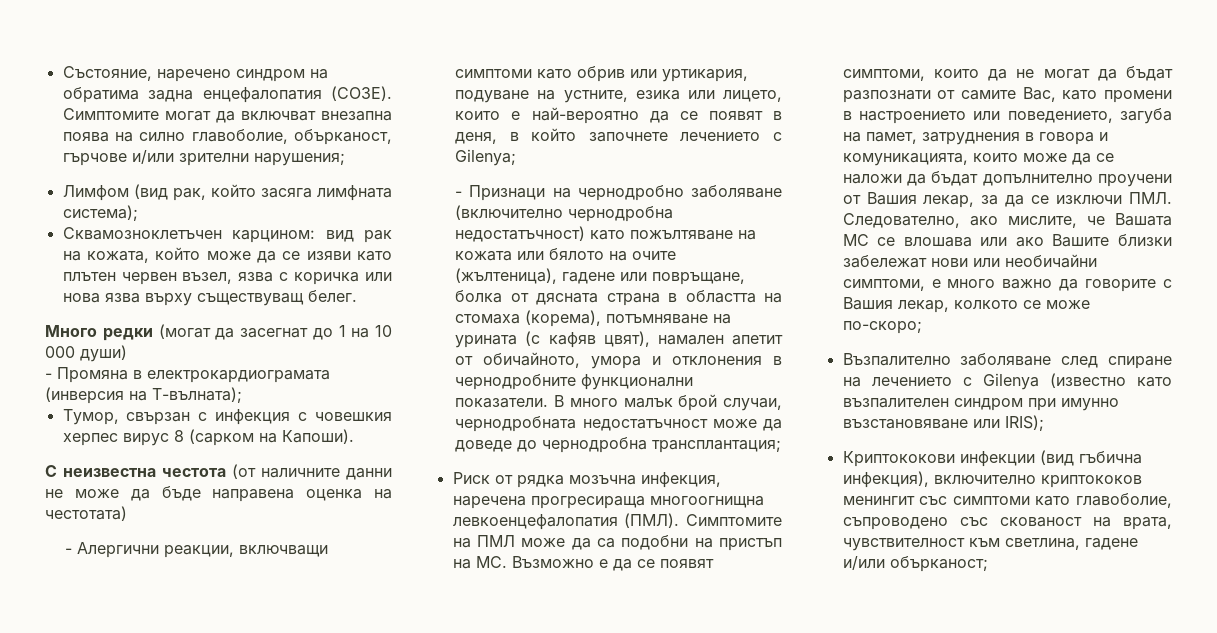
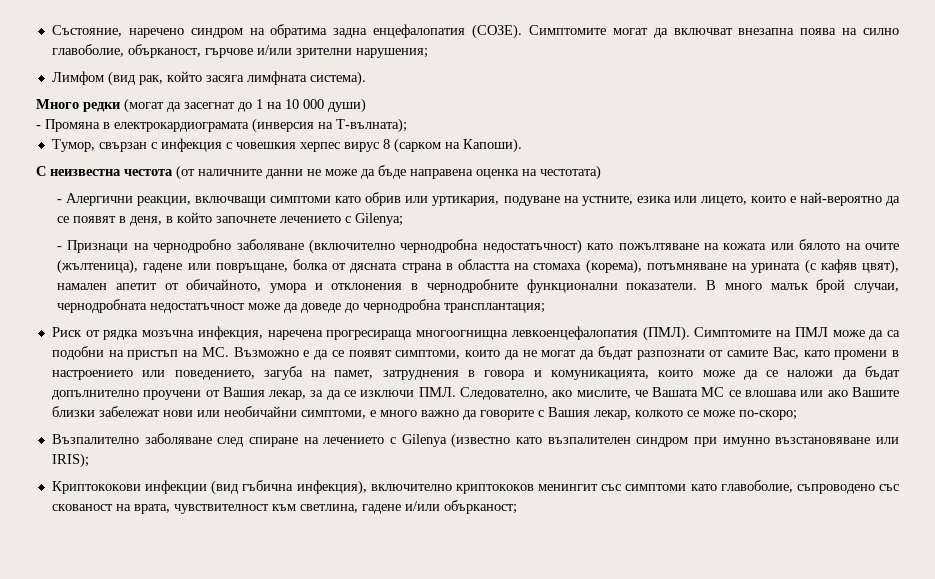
[62,205,138,221] [62,227,392,243] [62,247,392,263] [62,272,392,285] [62,290,357,306] система); // Сквамозноклетъчен карцином: вид рак на кожата, който може да се изяви като плътен червен възел, язва с коричка или нова язва върху съществуващ белег. -> [309,71,366,86] система).

